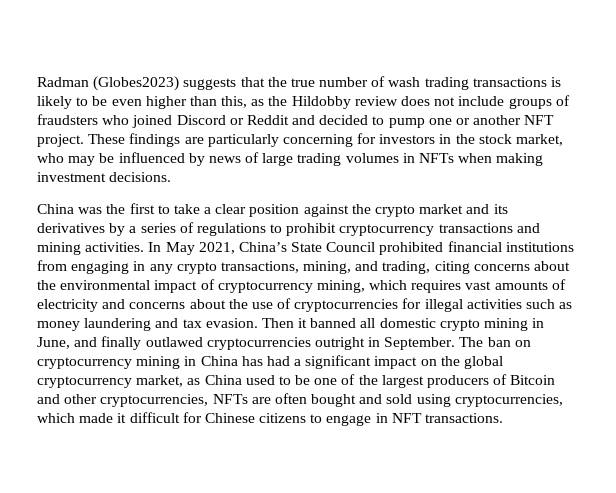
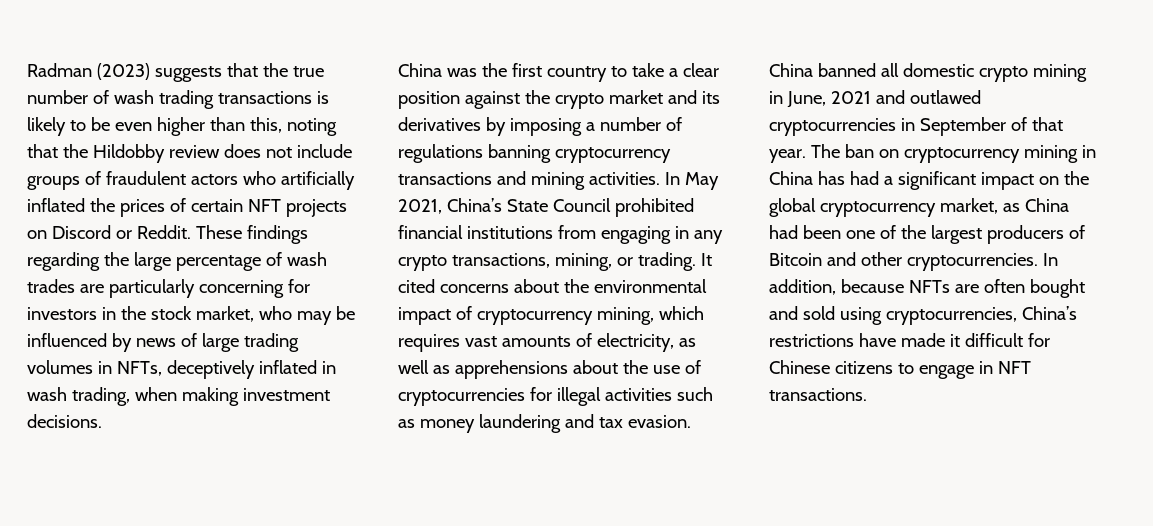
[93,76,180,91] (Globes2023) -> [96,63,150,80] (2023)
[251,99,265,106] as -> [286,118,337,136] [27,144,58,158] noting that
[37,114,555,128] [37,133,181,147] fraudsters who joined Discord or Reddit and decided to pump one or another NFT project. These findings -> [105,171,355,190] [27,198,347,217] [27,225,308,244] [27,252,327,271] [27,279,75,293] fraudulent actors who artificially inflated the prices of certain NFT projects on Discord or Reddit. These findings regarding the large percentage of wash trades
[419,153,455,163] NFTs -> [116,360,336,379] [27,387,130,406] NFTs, deceptively inflated in wash trading,
(155, 208) none -> [546,66,607,82] country
[129,222,337,236] a series of regulations to prohibit -> [509,117,682,136] [398,144,551,163] imposing a number of regulations banning
[355,261,470,274] and trading, citing -> [616,252,712,271] [398,279,435,293] or trading. It cited
[37,299,186,312] electricity and concerns -> [596,333,696,352] [398,360,568,379] electricity, as well as apprehensions
[261,318,308,328] Then it -> [769,63,813,77] China
[74,336,456,350] and finally outlawed cryptocurrencies outright in September. -> [830,90,981,104] [769,117,1063,136] [769,149,806,163] 2021 and outlawed cryptocurrencies in September of that year.
[245,375,311,385] used to be -> [769,225,841,239] had been
[100,394,209,407] cryptocurrencies, -> [906,253,1058,271] [769,279,904,295] cryptocurrencies. In addition, because
[37,413,75,423] which -> [1021,306,1077,320] [769,333,896,347] China’s restrictions have

